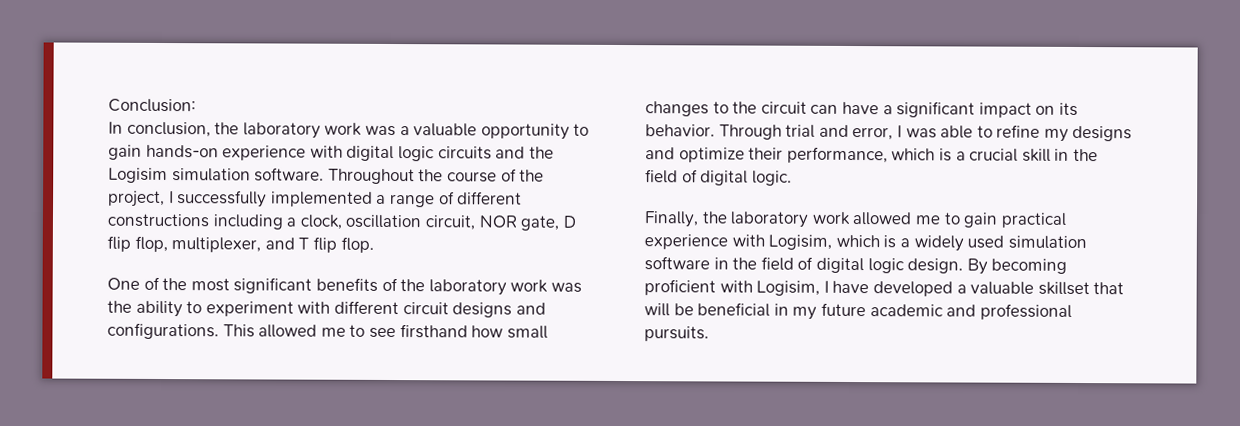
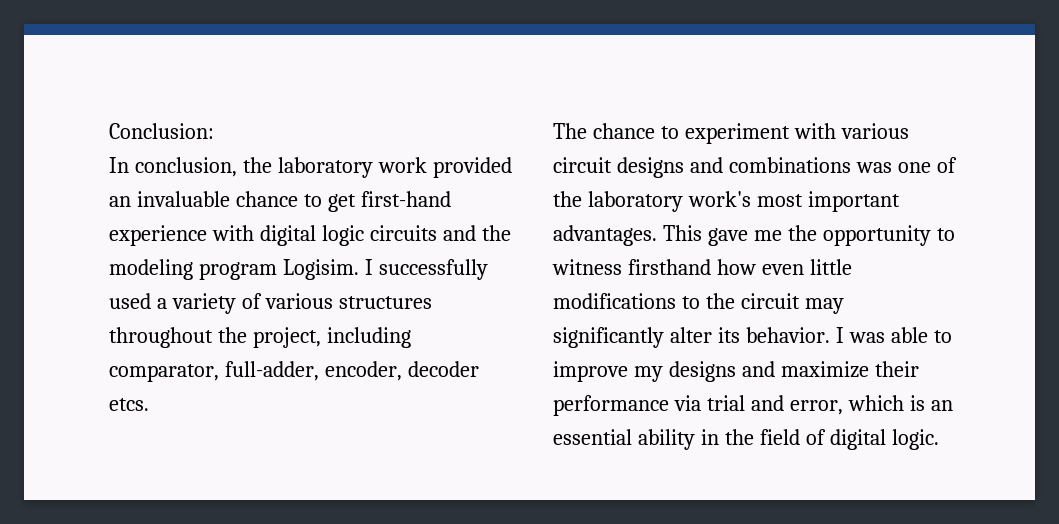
[364,123,590,140] [108,144,219,160] was a valuable opportunity to gain hands-on -> [432,157,512,178] [109,191,451,212] provided an invaluable chance to get first-hand
[108,167,545,185] [108,190,523,208] [107,213,576,231] [107,235,374,253] [107,276,582,296] [107,300,546,318] [107,322,548,340] [645,101,1078,118] [645,124,894,141] Logisim simulation software. Throughout the course of the project, I successfully implemented a range of different constructions including a clock, oscillation circuit, NOR gate, D flip flop, multiplexer, and T flip flop. // One of the most significant benefits of the laboratory work was the ability to experiment with different circuit designs and configurations. This allowed me to see firsthand how small changes to the circuit can have a significant impact on its behavior. Through trial and error, -> [109,259,488,280] [109,293,432,314] [109,327,411,348] [109,361,479,382] [109,398,149,411] [553,123,909,144] [553,157,957,178] [553,191,900,212] [553,225,955,246] [552,259,852,275] [553,293,844,314] [553,327,830,348] modeling program Logisim. I successfully used a variety of various structures throughout the project, including comparator, full-adder, encoder, decoder etcs. // The chance to experiment with various circuit designs and combinations was one of the laboratory work's most important advantages. This gave me the opportunity to witness firsthand how even little modifications to the circuit may significantly alter its behavior.
[996,124,1041,138] refine -> [553,361,628,382] improve
[678,146,1051,164] optimize their performance, which is a crucial skill -> [780,361,919,378] [553,395,953,416] [553,429,695,450] maximize their performance via trial and error, which is an essential ability
[644,211,1067,228] [644,234,1087,252] [644,256,1068,275] [644,279,1125,297] [644,302,1072,320] [644,326,709,342] // Finally, the laboratory work allowed me to gain practical experience with Logisim, which is a widely used simulation software in the field of digital logic design. By becoming proficient with Logisim, I have developed a valuable skillset that will be beneficial in my future academic and professional pursuits. -> (939, 439) none

